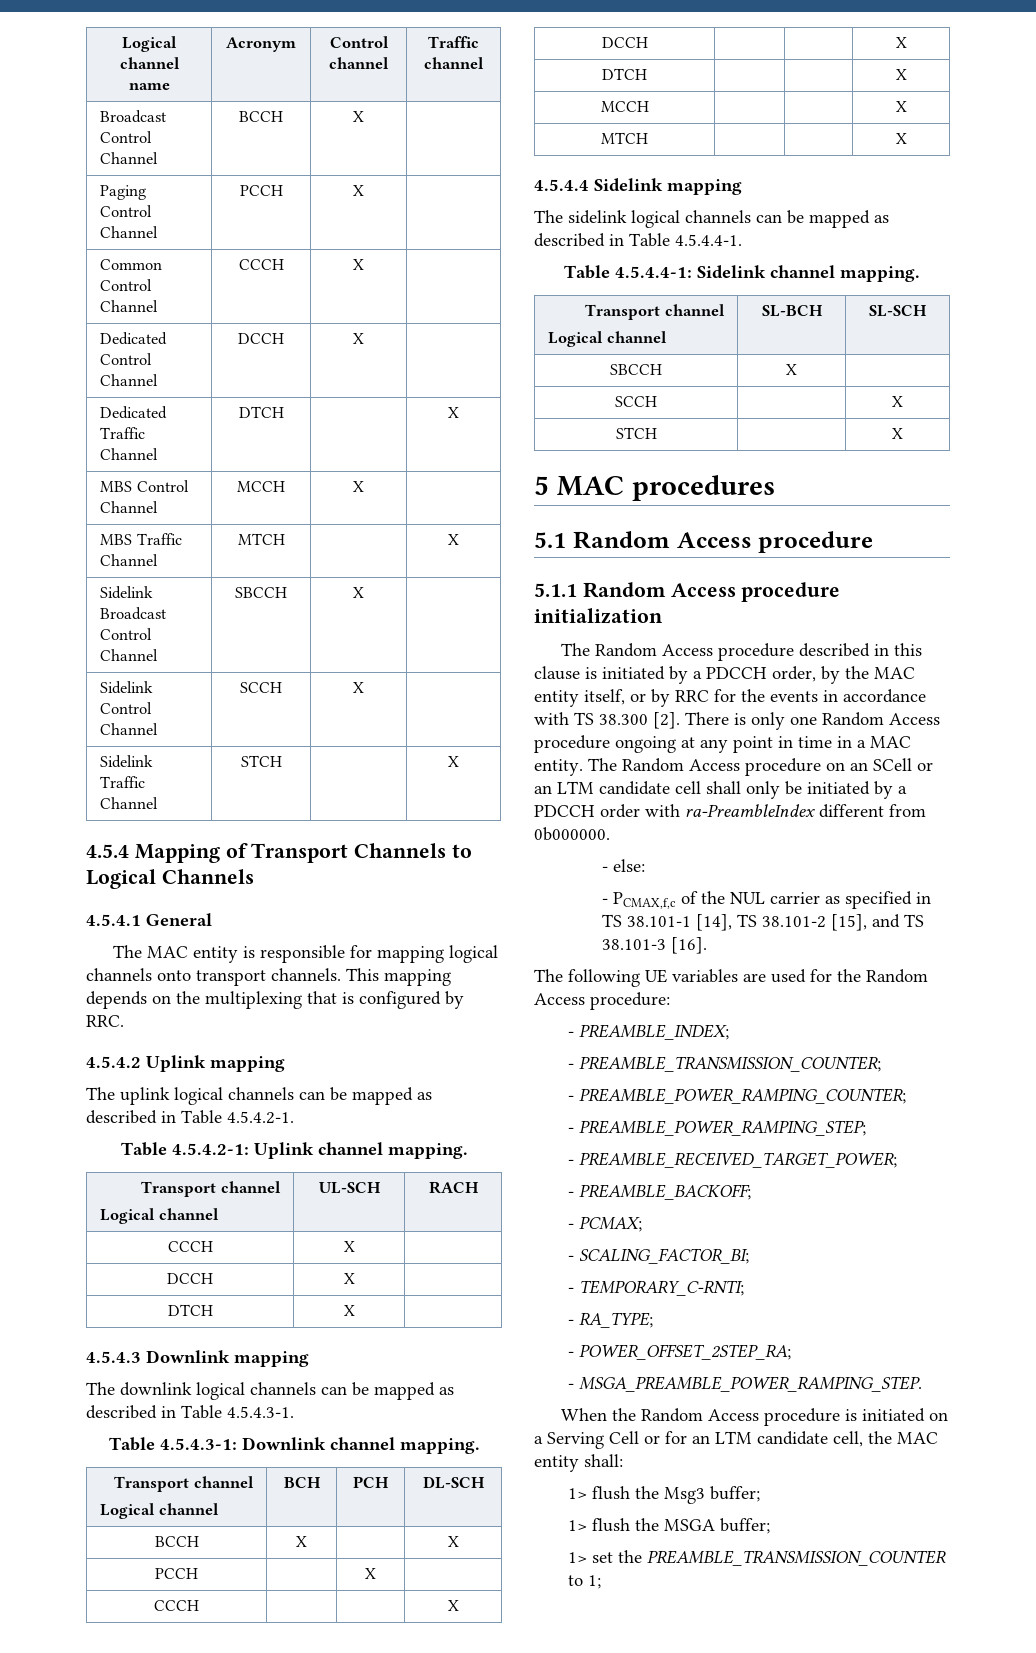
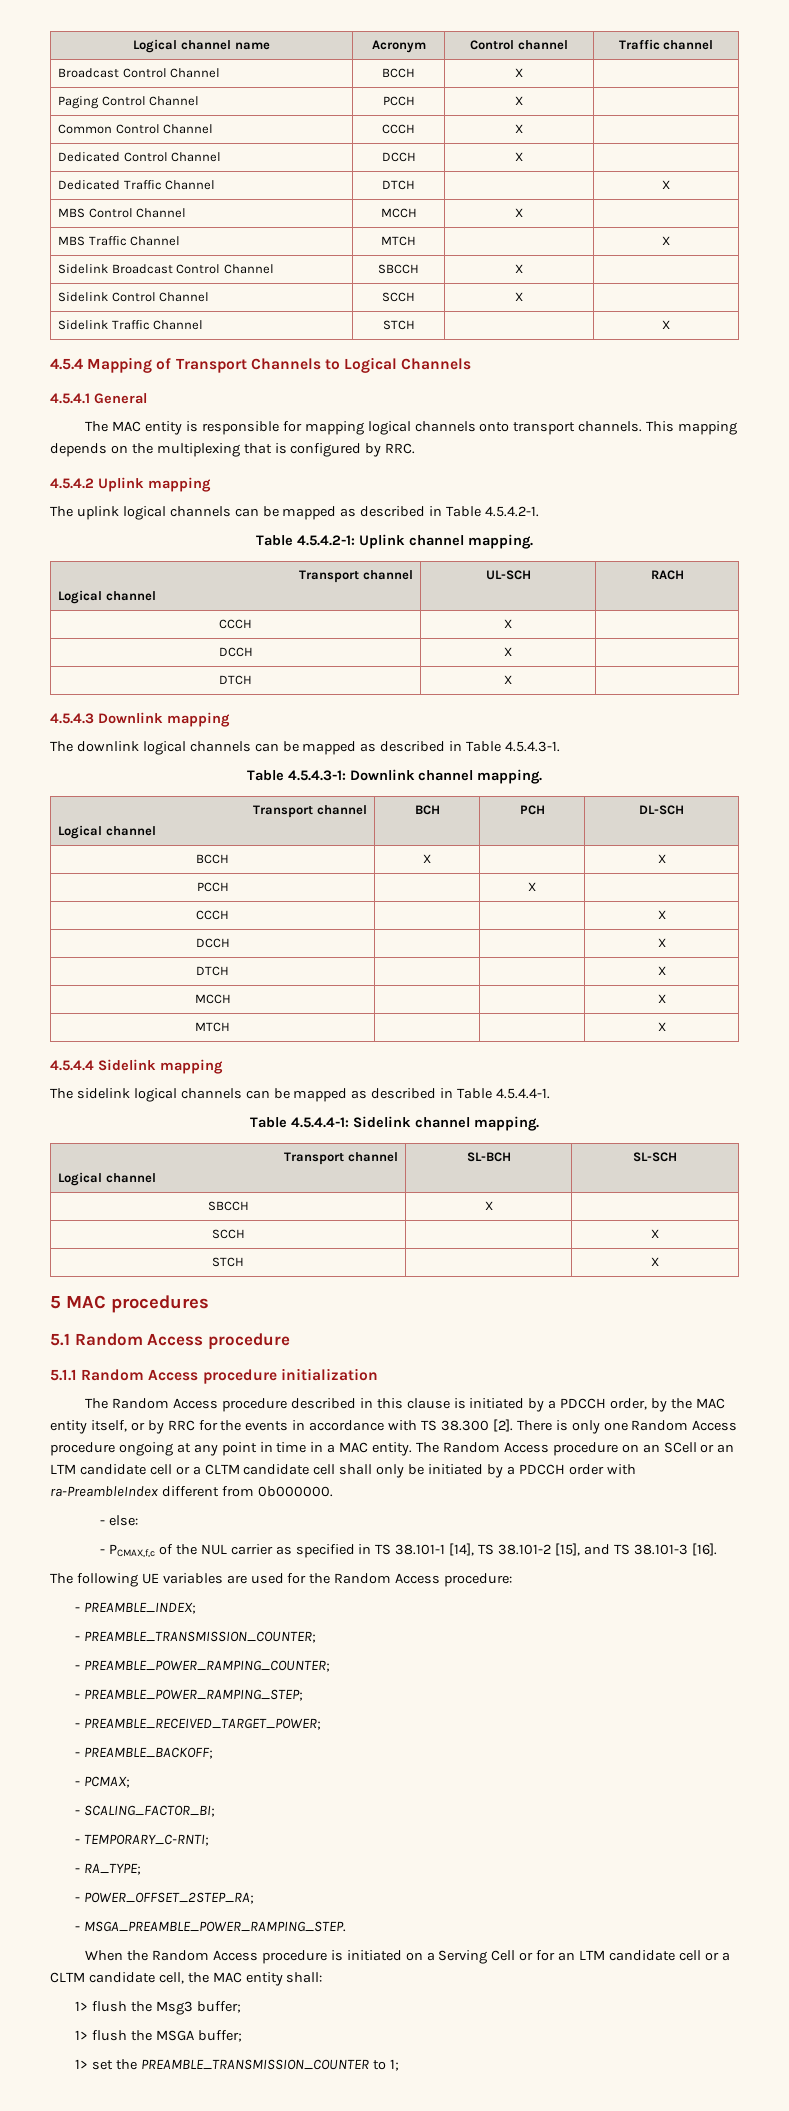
(701, 787) none -> [175,1464,336,1475] or a CLTM candidate cell
(828, 1438) none -> [678,1950,730,1961] [50,1972,155,1983] cell or a CLTM candidate

